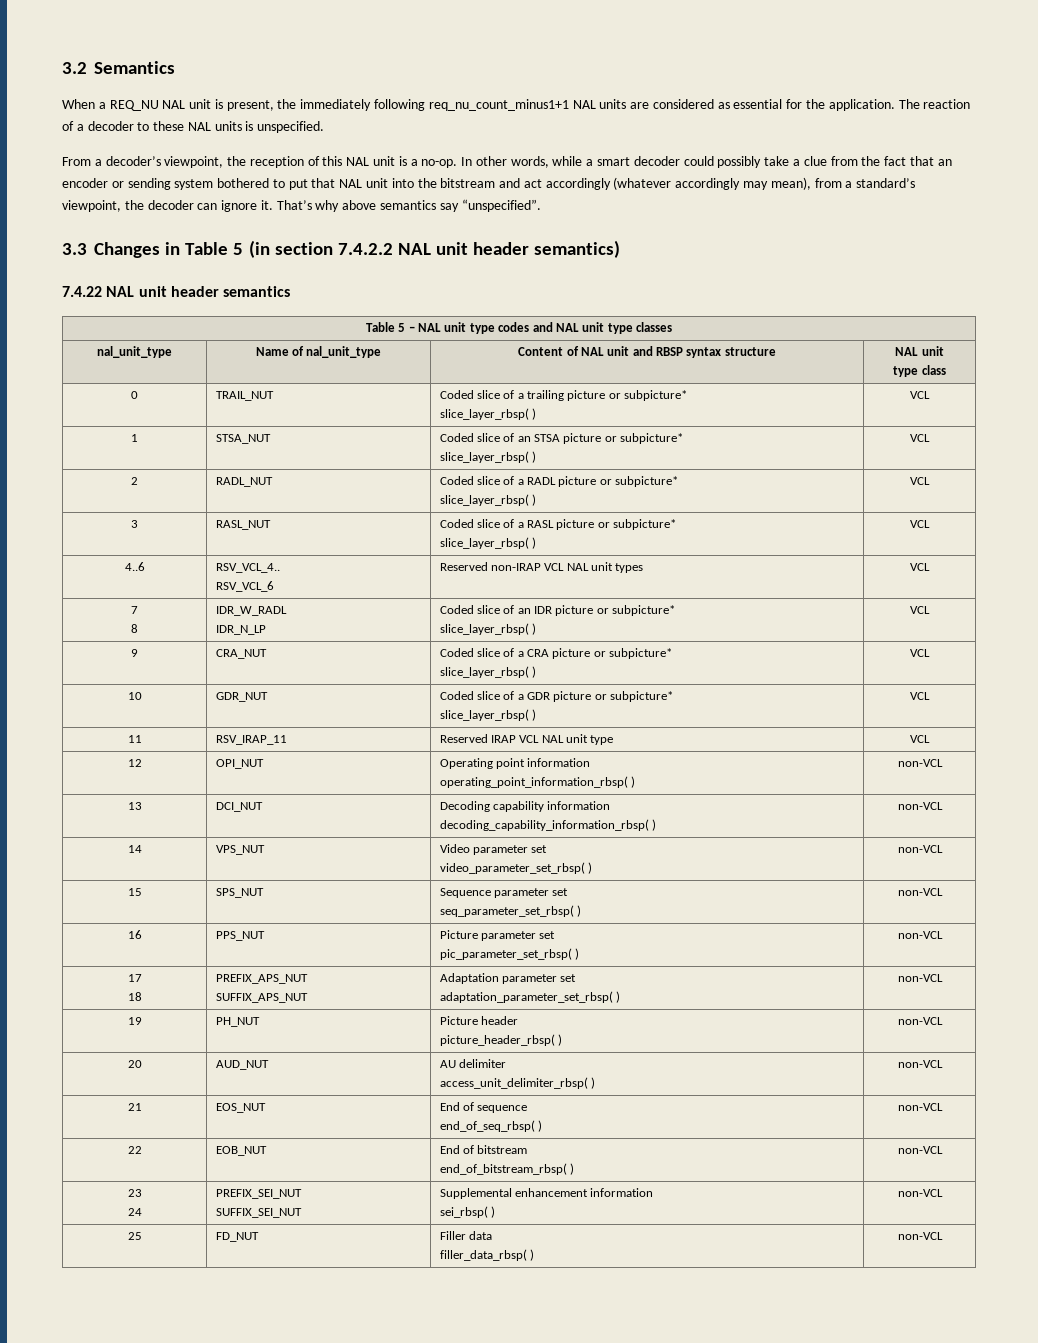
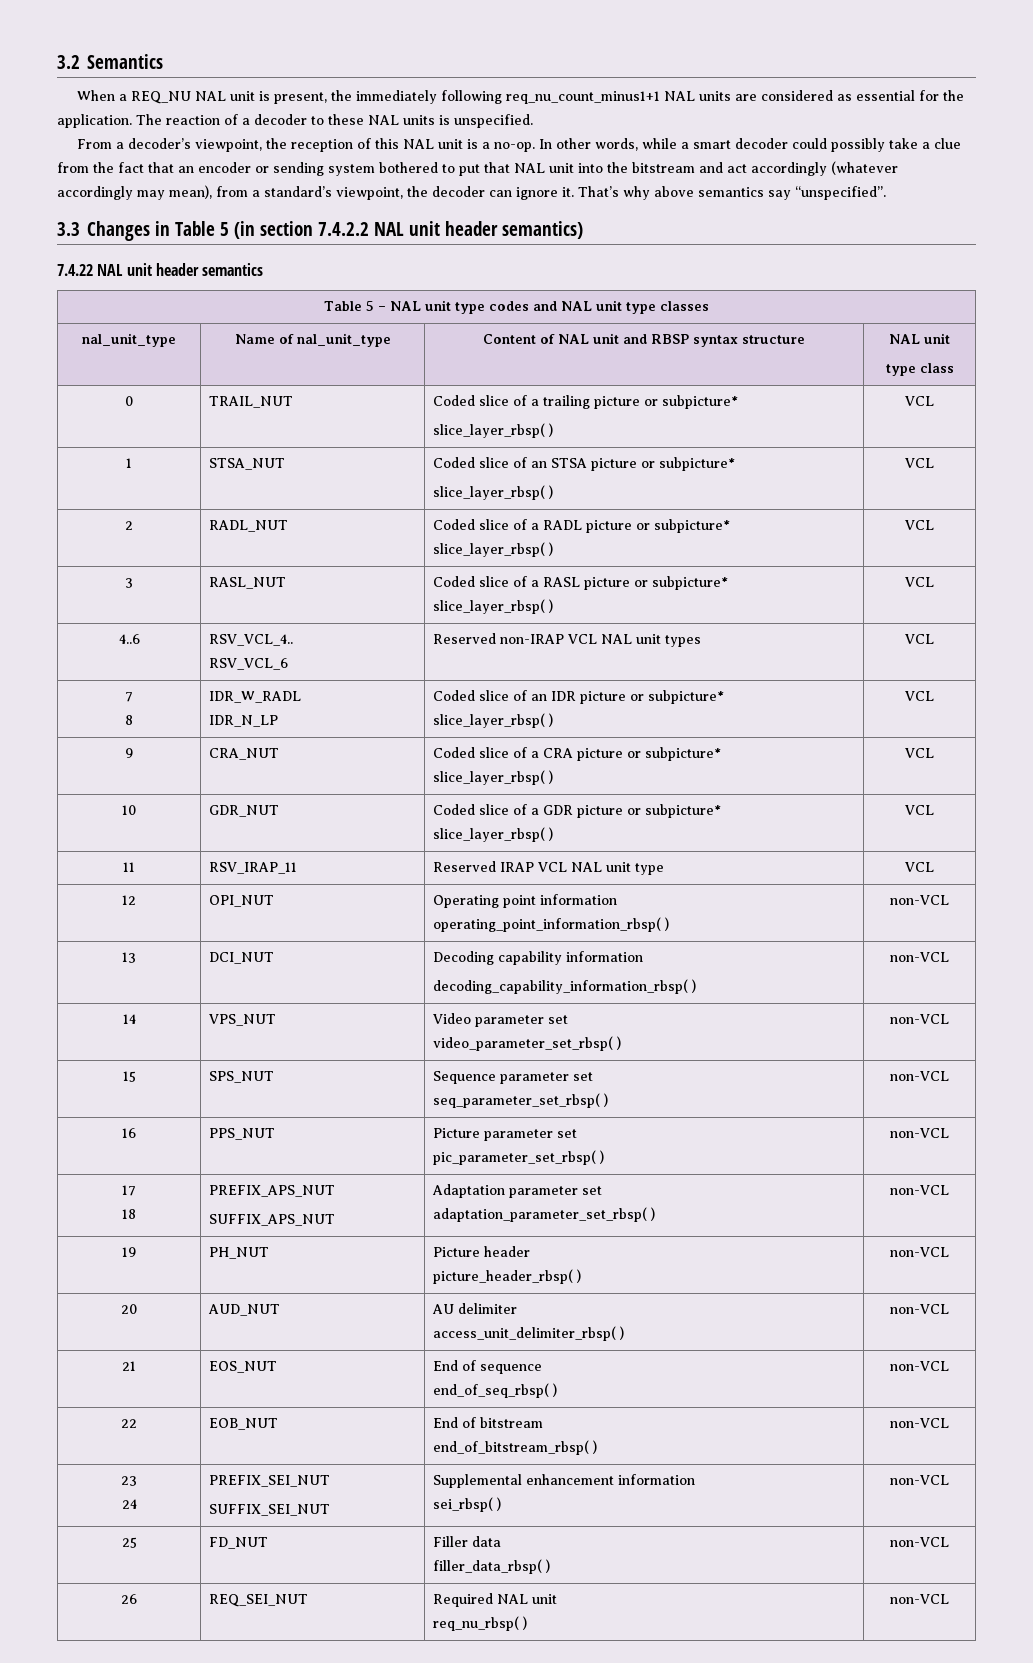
(943, 1236) none -> [121,1594,137,1604] [209,1594,309,1607] [433,1593,558,1607] [433,1616,528,1631] [890,1594,949,1604] // 26 | REQ_SEI_NUT | Required NAL unit // req_nu_rbsp( ) | non-VCL

